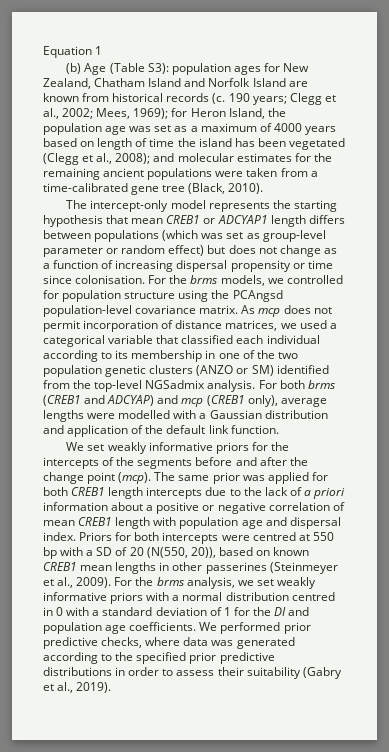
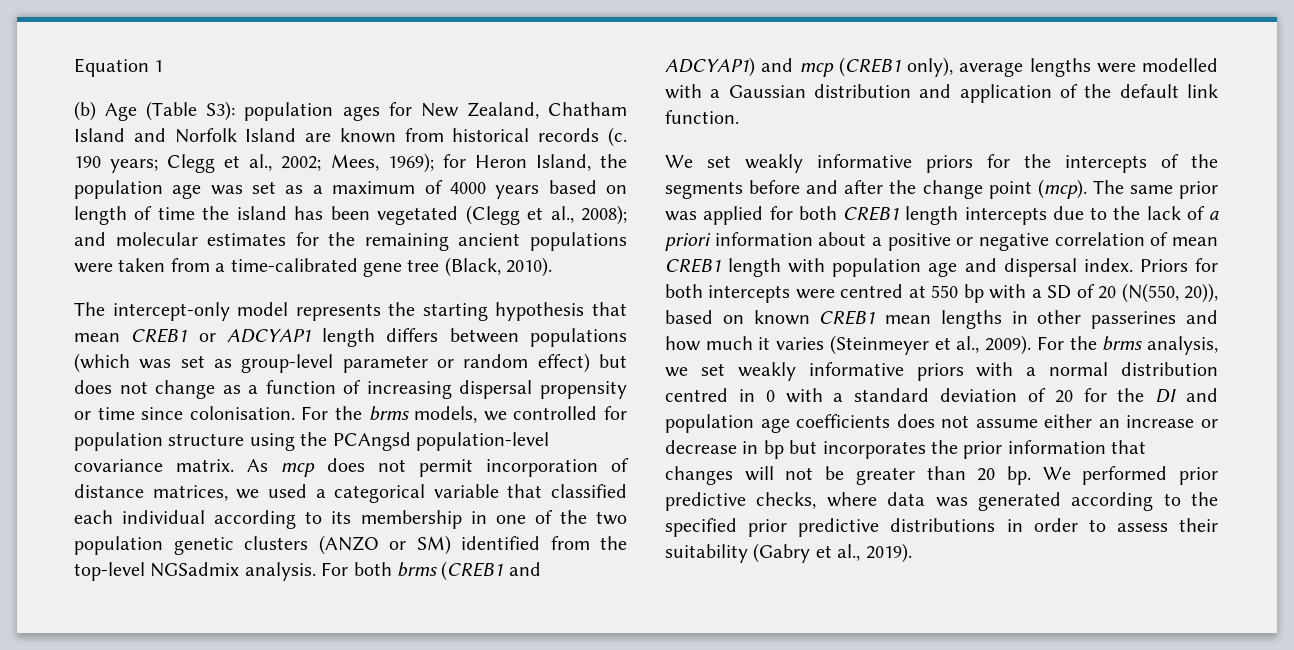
[107,395,155,406] ADCYAP) -> [665,57,755,77] ADCYAP1)
(267, 568) none -> [1186,310,1218,324] [665,336,825,351] and how much it varies
[223,607,231,616] 1 -> [1054,390,1073,403] 20
[129,622,197,631] coefficients. -> [796,414,1218,428] [665,440,1147,459] [665,466,1031,485] coefficients does not assume either an increase or decrease in bp but incorporates the prior information that changes will not be greater than 20 bp.

